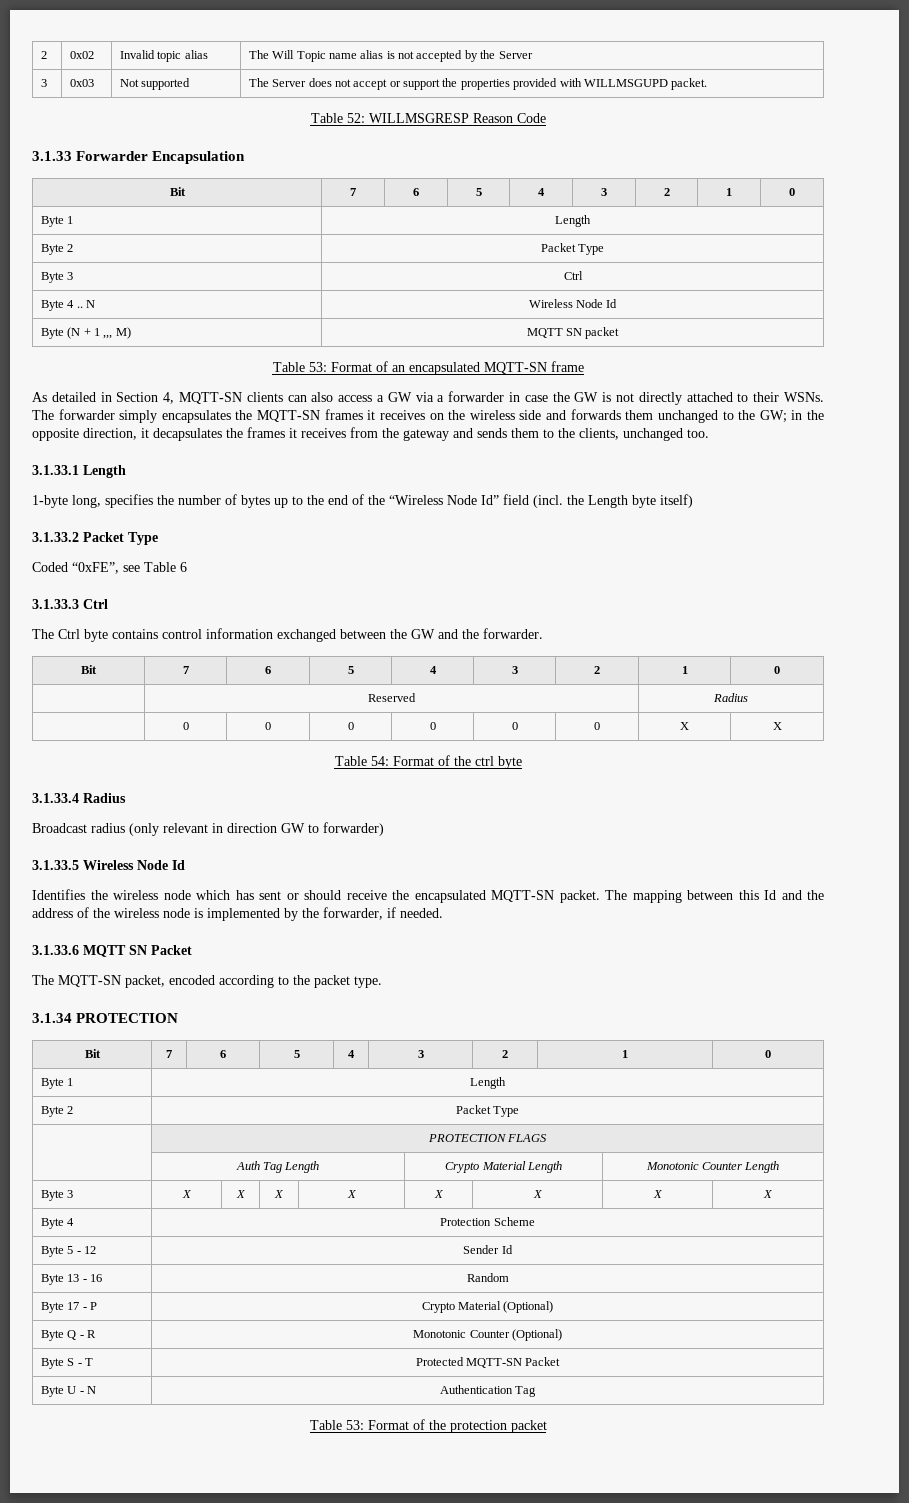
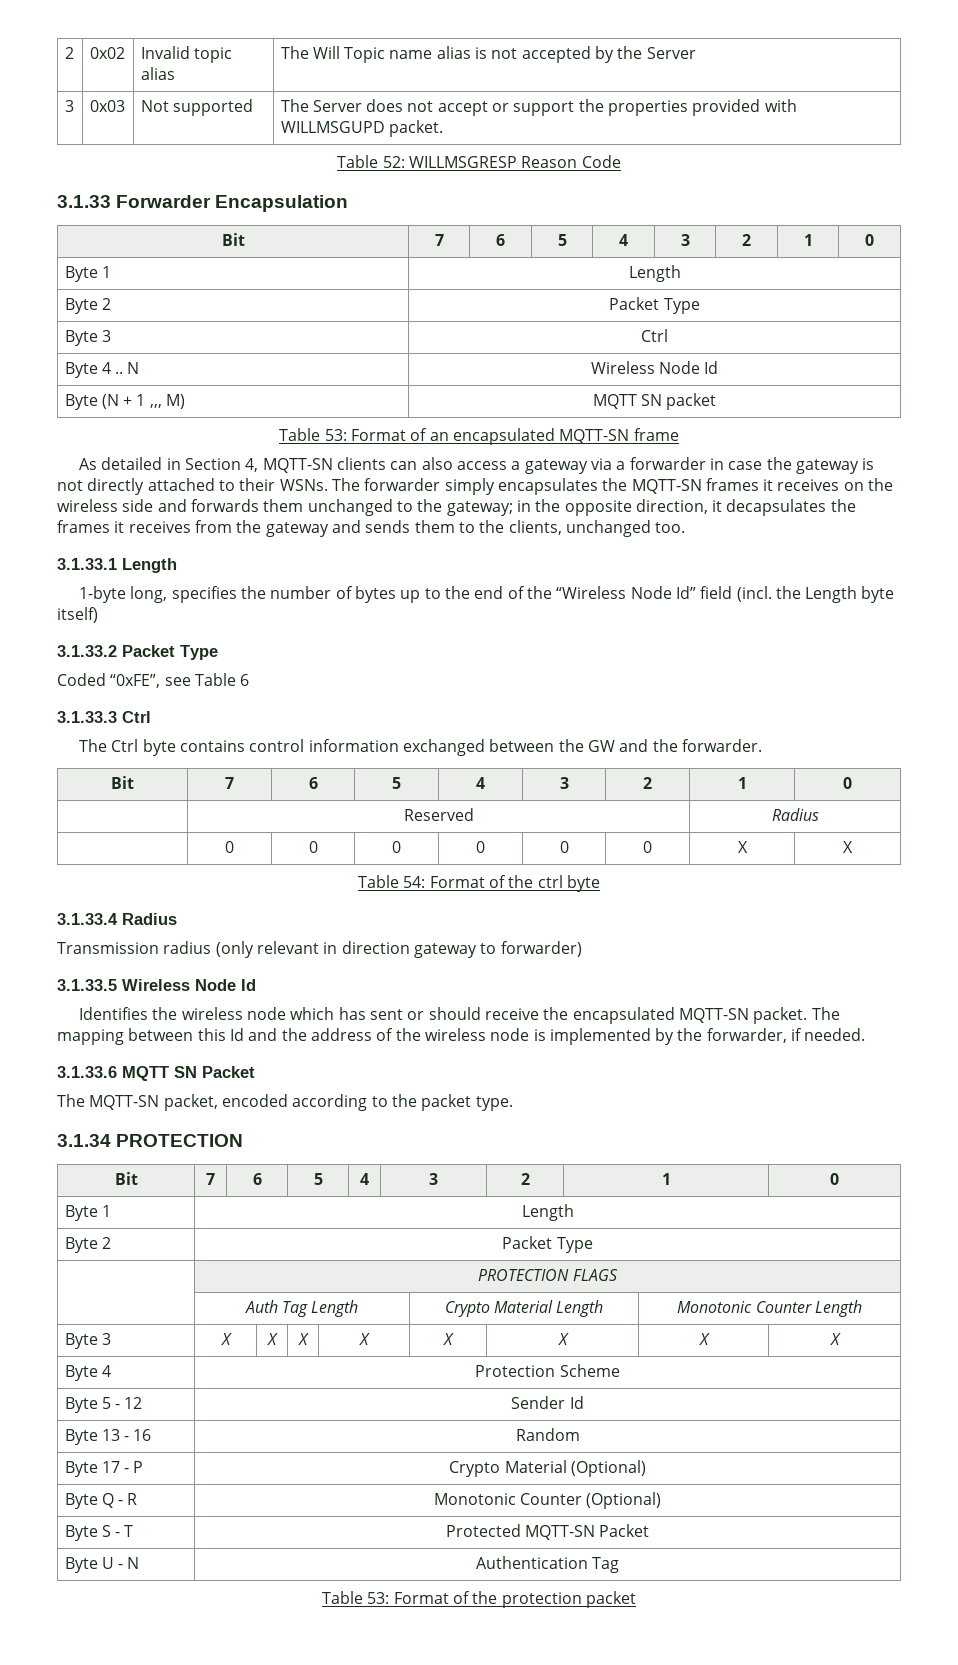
[387,392,412,402] GW -> [524,459,588,474] gateway
[574,392,599,402] GW -> [795,459,859,474] gateway
[759,410,787,423] GW; -> [446,501,513,516] gateway;
[32,823,87,833] Broadcast -> [57,942,159,954] Transmission
[281,823,305,833] GW -> [413,943,477,958] gateway

